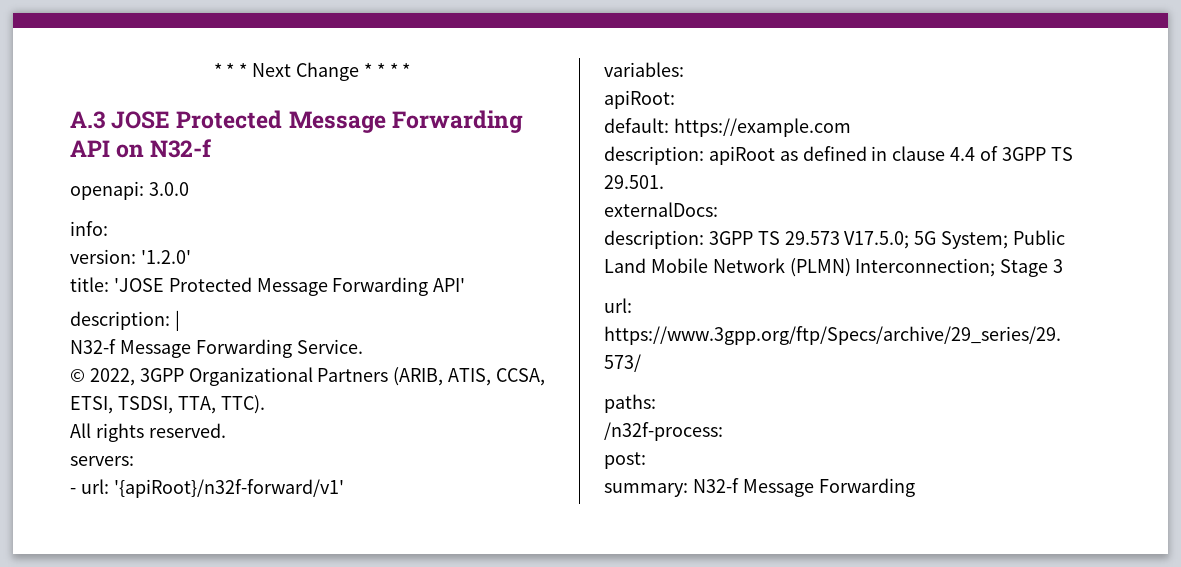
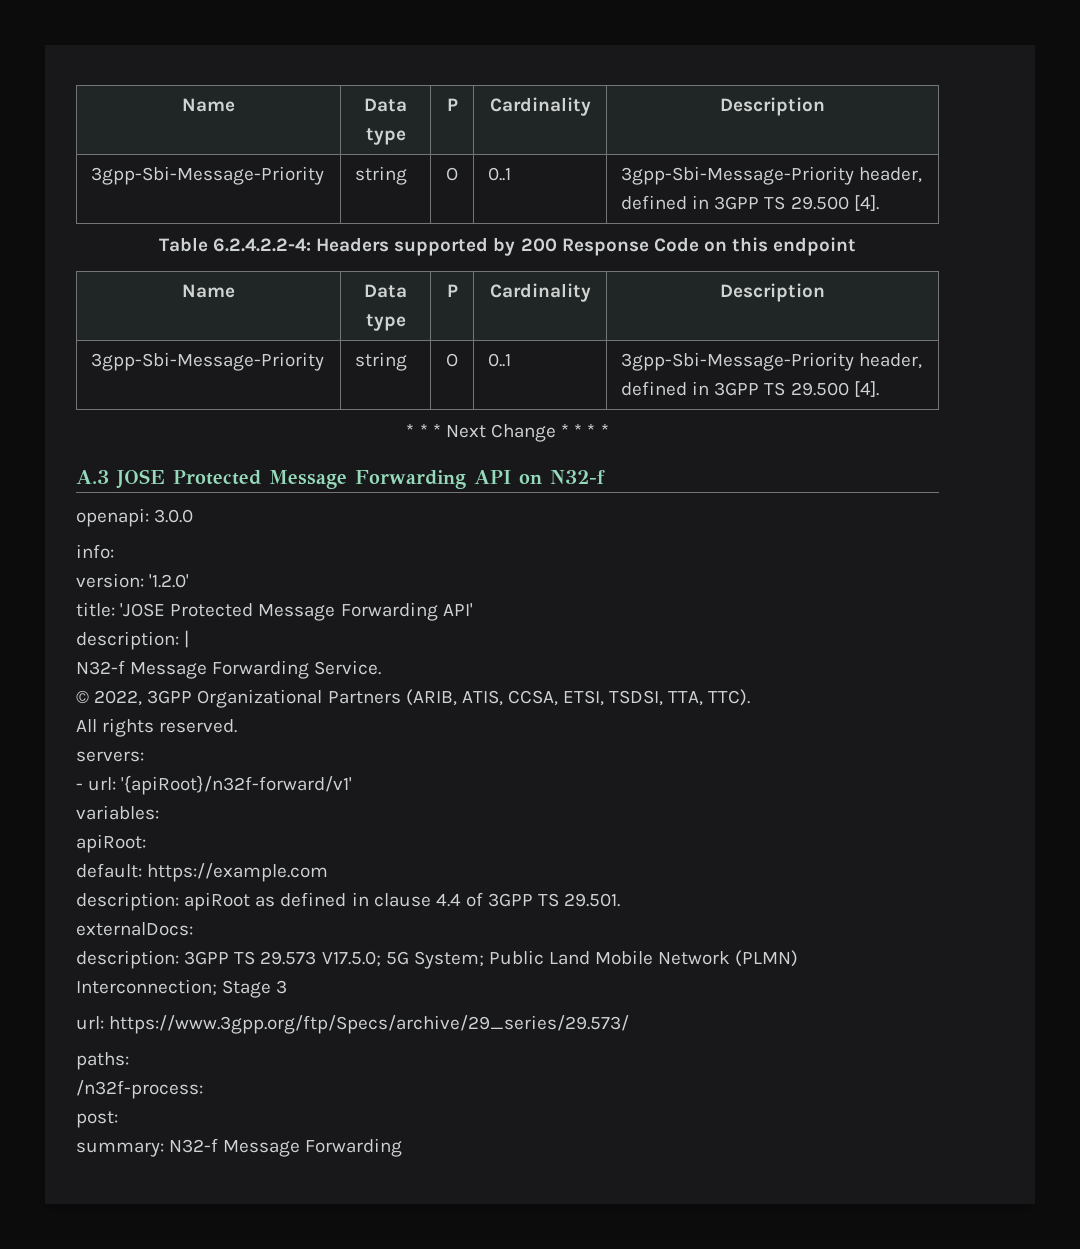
(213, 70) none -> [182,98,235,112] [364,98,407,112] [365,128,406,145] [446,98,458,111] [489,97,591,116] [720,97,825,116] [91,166,325,185] [355,166,408,185] [446,167,458,181] [488,167,512,181] [621,166,923,185] [621,195,879,211] [158,237,857,256] [182,284,235,298] [364,284,407,298] [365,314,406,331] [446,284,458,297] [489,283,591,302] [720,283,825,302] [91,352,325,371] [355,352,408,371] [446,353,458,367] [488,353,512,367] [621,352,923,371] [621,381,879,397] Name | Data type | P | Cardinality | Description // 3gpp-Sbi-Message-Priority | string | O | 0..1 | 3gpp-Sbi-Message-Priority header, defined in 3GPP TS 29.500 [4]. // Table 6.2.4.2.2-4: Headers supported by 200 Response Code on this endpoint // Name | Data type | P | Cardinality | Description // 3gpp-Sbi-Message-Priority | string | O | 0..1 | 3gpp-Sbi-Message-Priority header, defined in 3GPP TS 29.500 [4]. //

